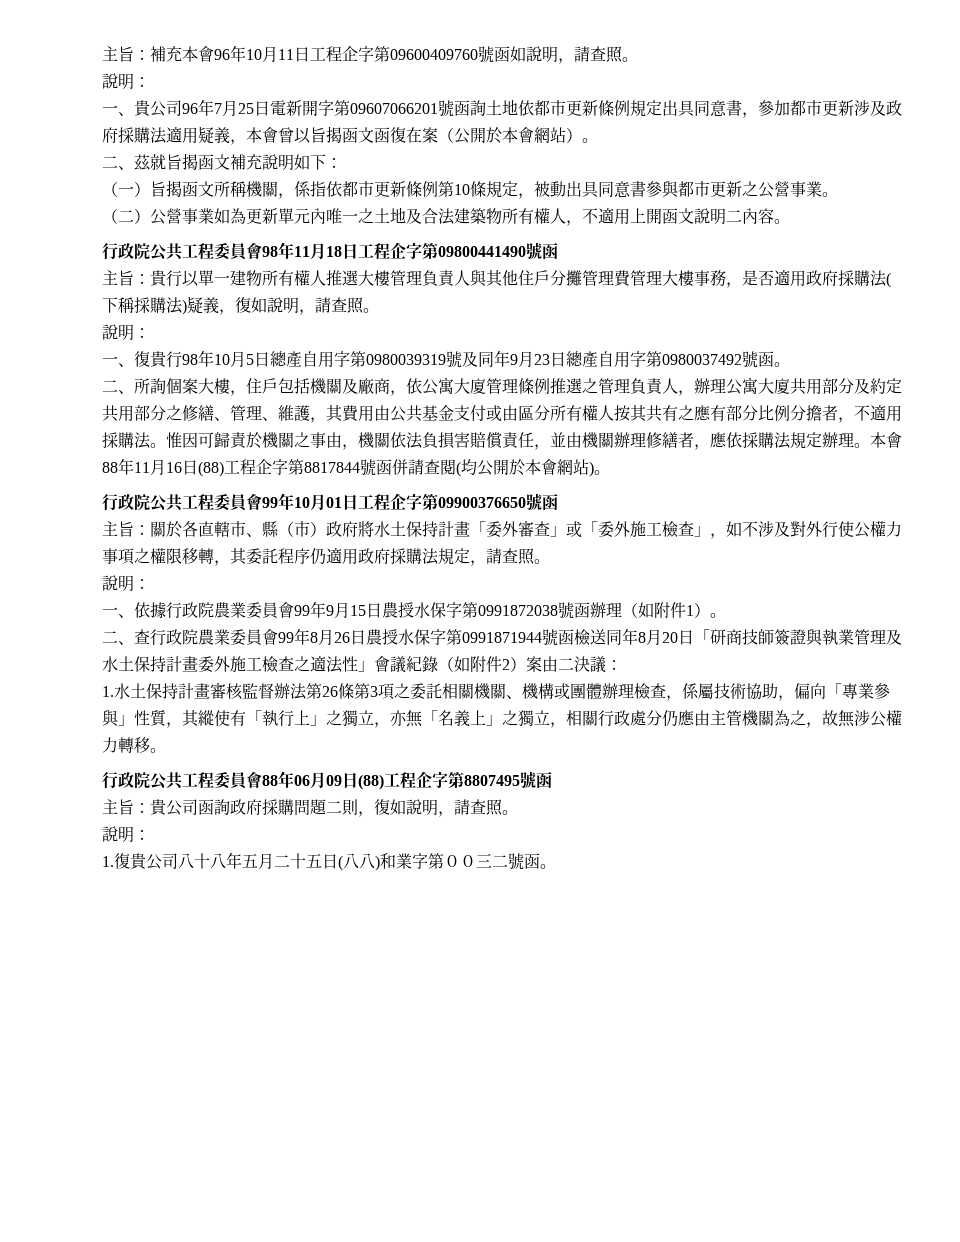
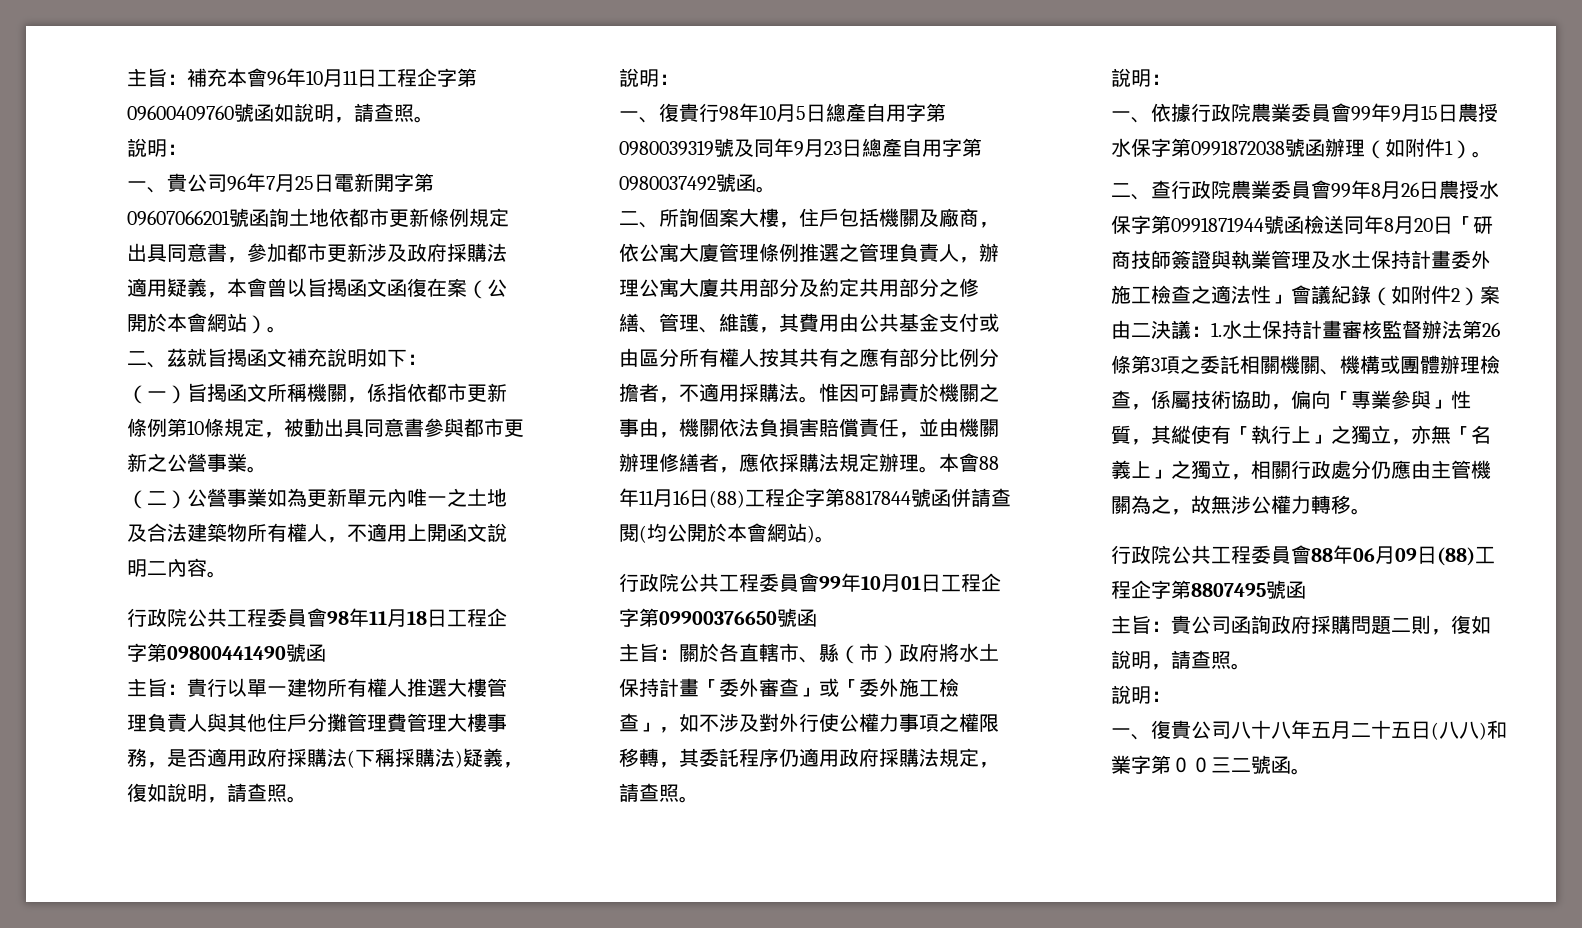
(623, 665) // -> (1211, 331) none
[102,856,115,867] 1. -> [1110,728,1151,740] 一、

